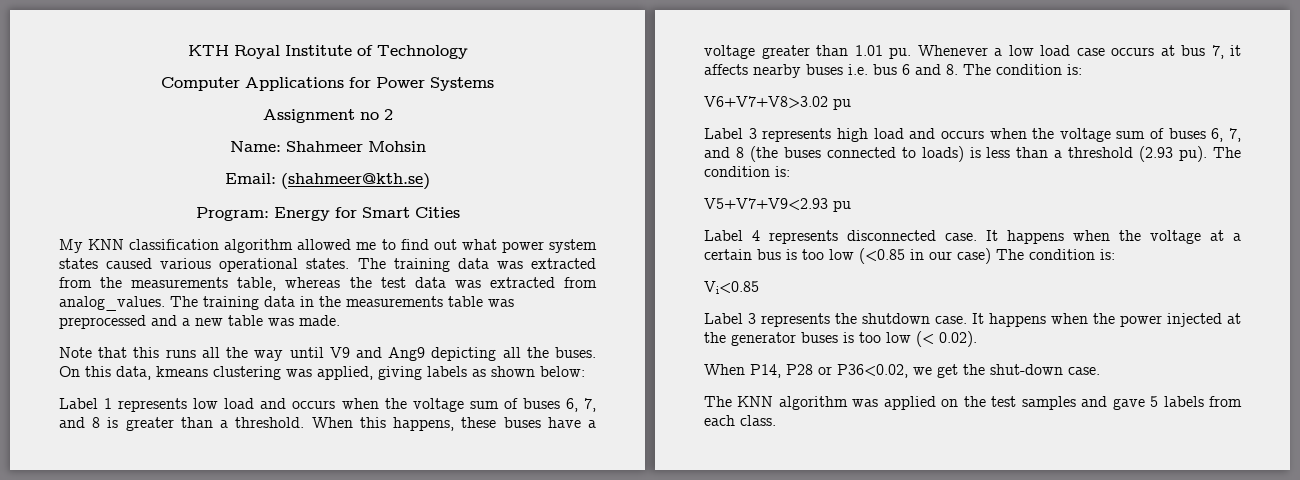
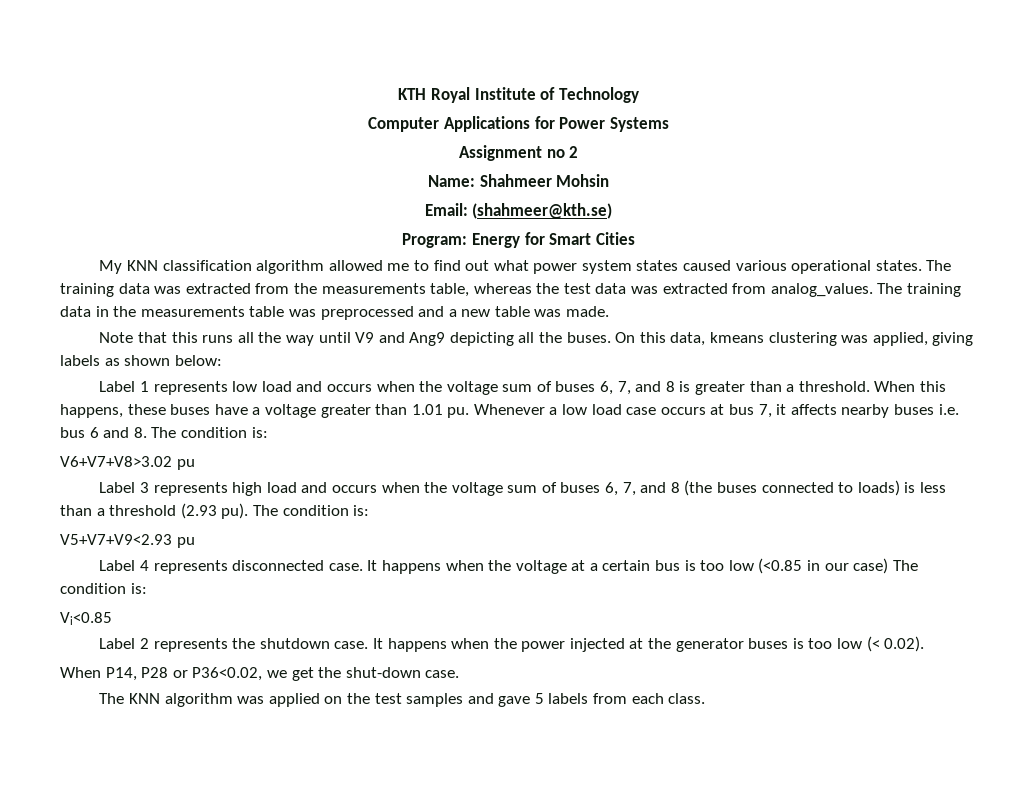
[748,313,756,324] 3 -> [139,638,149,649] 2

